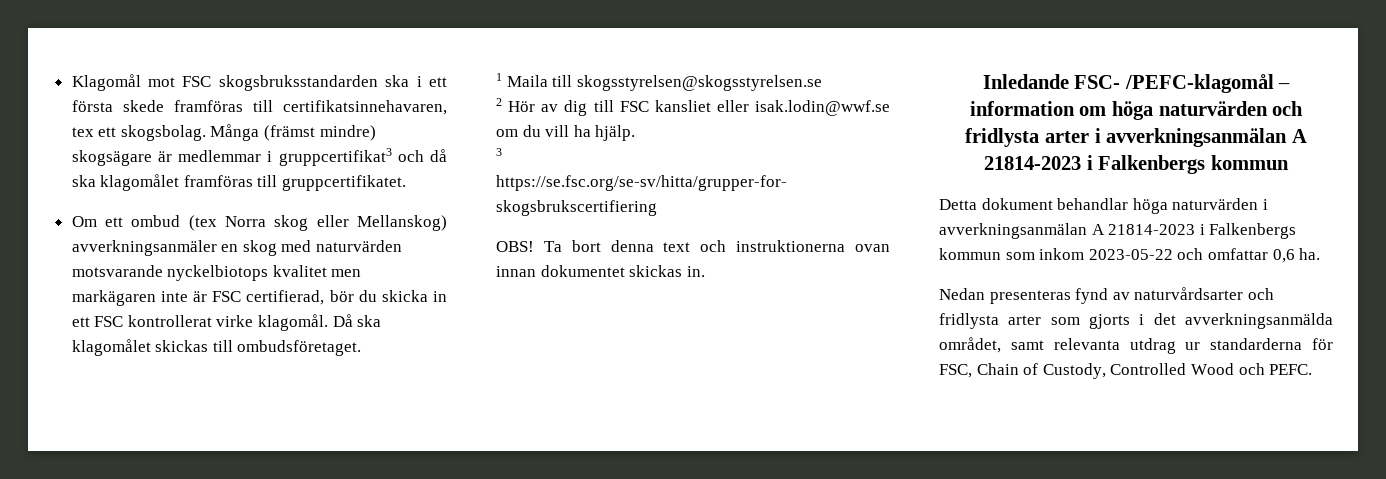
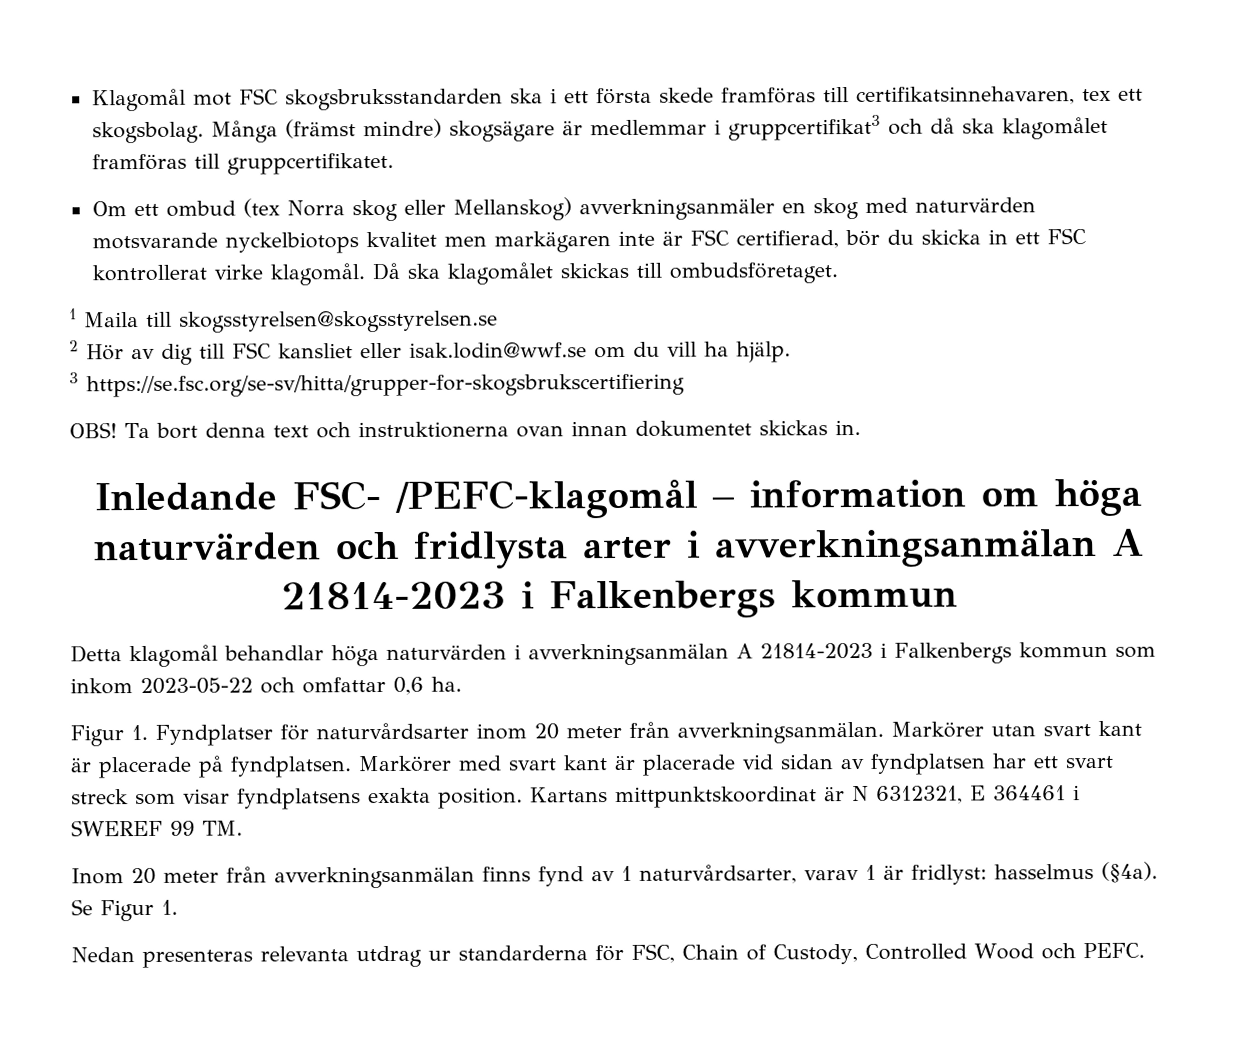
[981,198,1053,210] dokument -> [129,644,218,668] klagomål
[939,287,1274,304] [939,313,1333,329] [939,337,1044,353] Nedan presenteras fynd av naturvårdsarter och fridlysta arter som gjorts i det avverkningsanmälda området, samt -> [70,720,1142,747] [70,753,1113,779] [71,785,1080,810] [71,819,243,837] [71,861,1158,889] [71,899,178,922] [71,947,253,968] Figur 1. Fyndplatser för naturvårdsarter inom 20 meter från avverkningsanmälan. Markörer utan svart kant är placerade på fyndplatsen. Markörer med svart kant är placerade vid sidan av fyndplatsen har ett svart streck som visar fyndplatsens exakta position. Kartans mittpunktskoordinat är N 6312321, E 364461 i SWEREF 99 TM. // Inom 20 meter från avverkningsanmälan finns fynd av 1 naturvårdsarter, varav 1 är fridlyst: hasselmus (§4a). Se Figur 1. // Nedan presenteras

